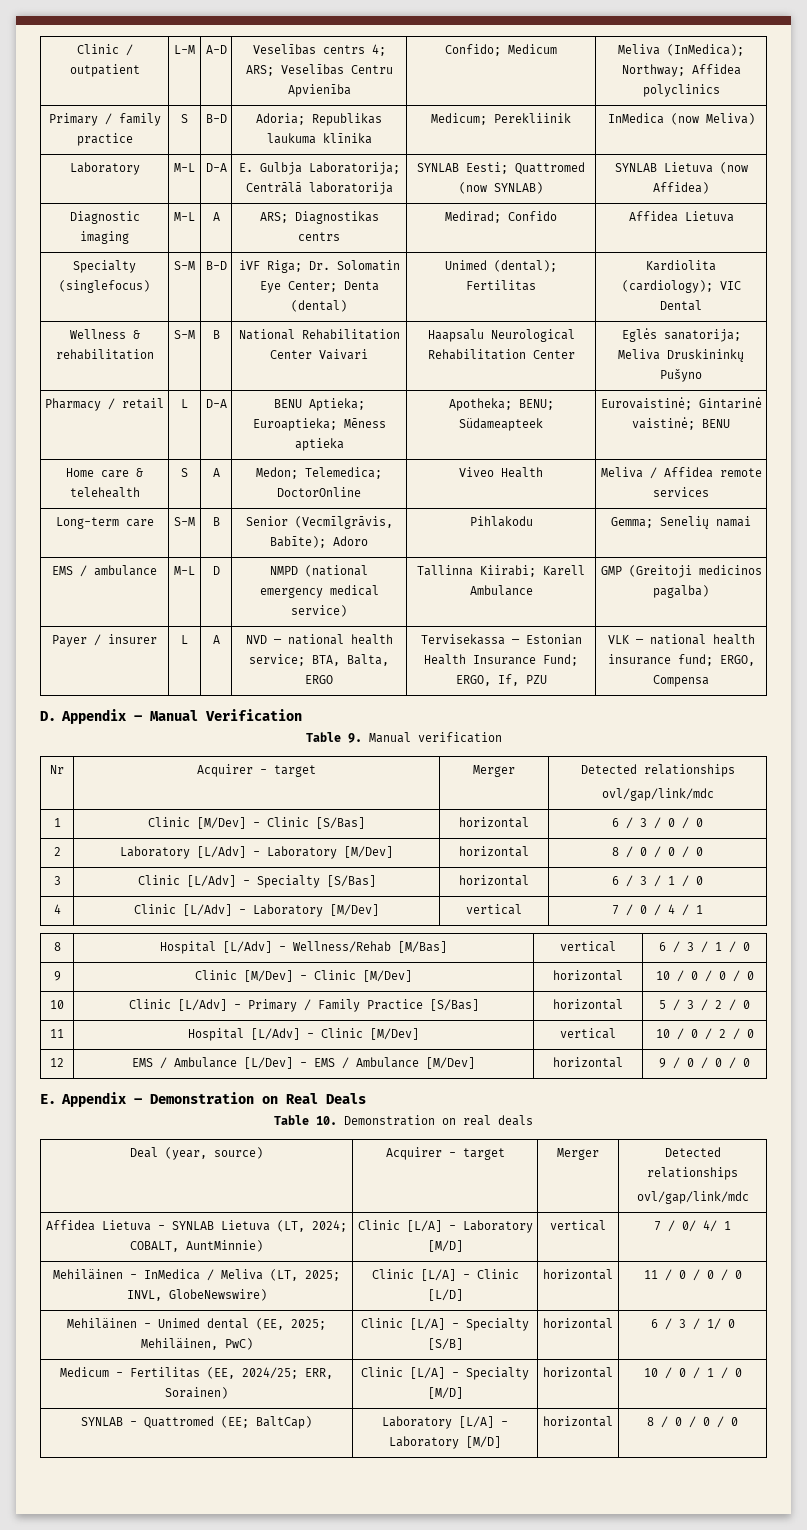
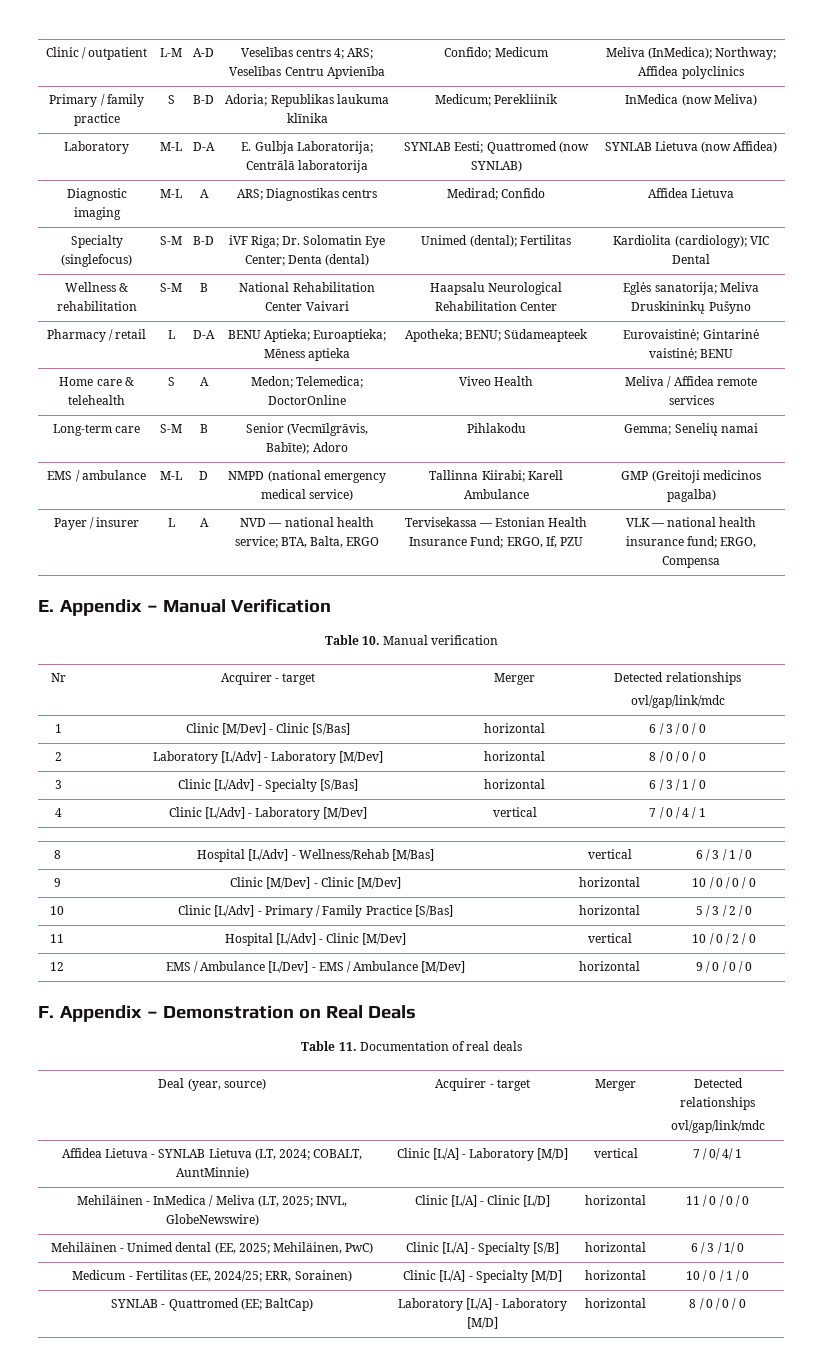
[40,711,56,721] D. -> [38,600,54,612] E.
[347,733,362,743] 9. -> [361,636,380,645] 10.
[40,1094,56,1104] E. -> [38,1006,54,1018] F.
[316,1115,456,1126] 10. Demonstration on -> [338,1041,466,1051] 11. Documentation of

